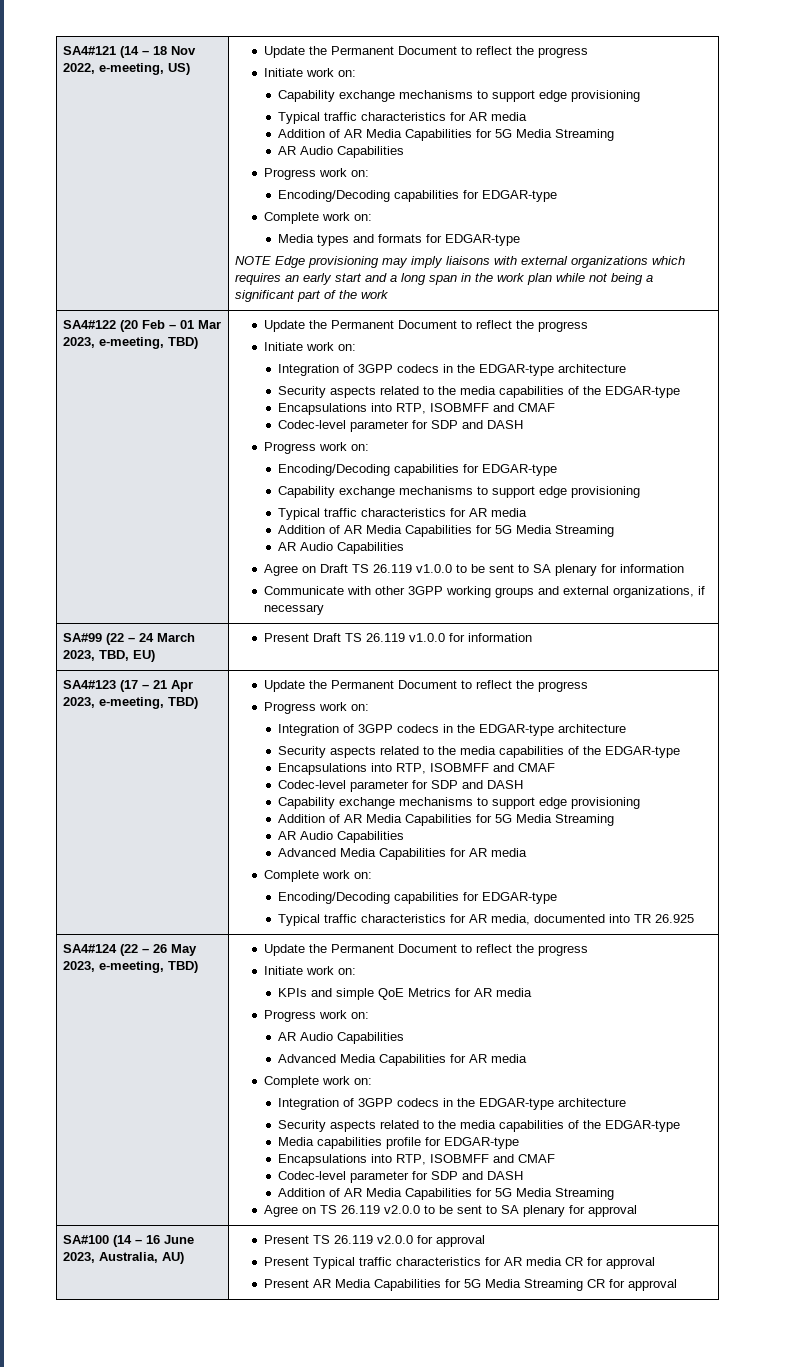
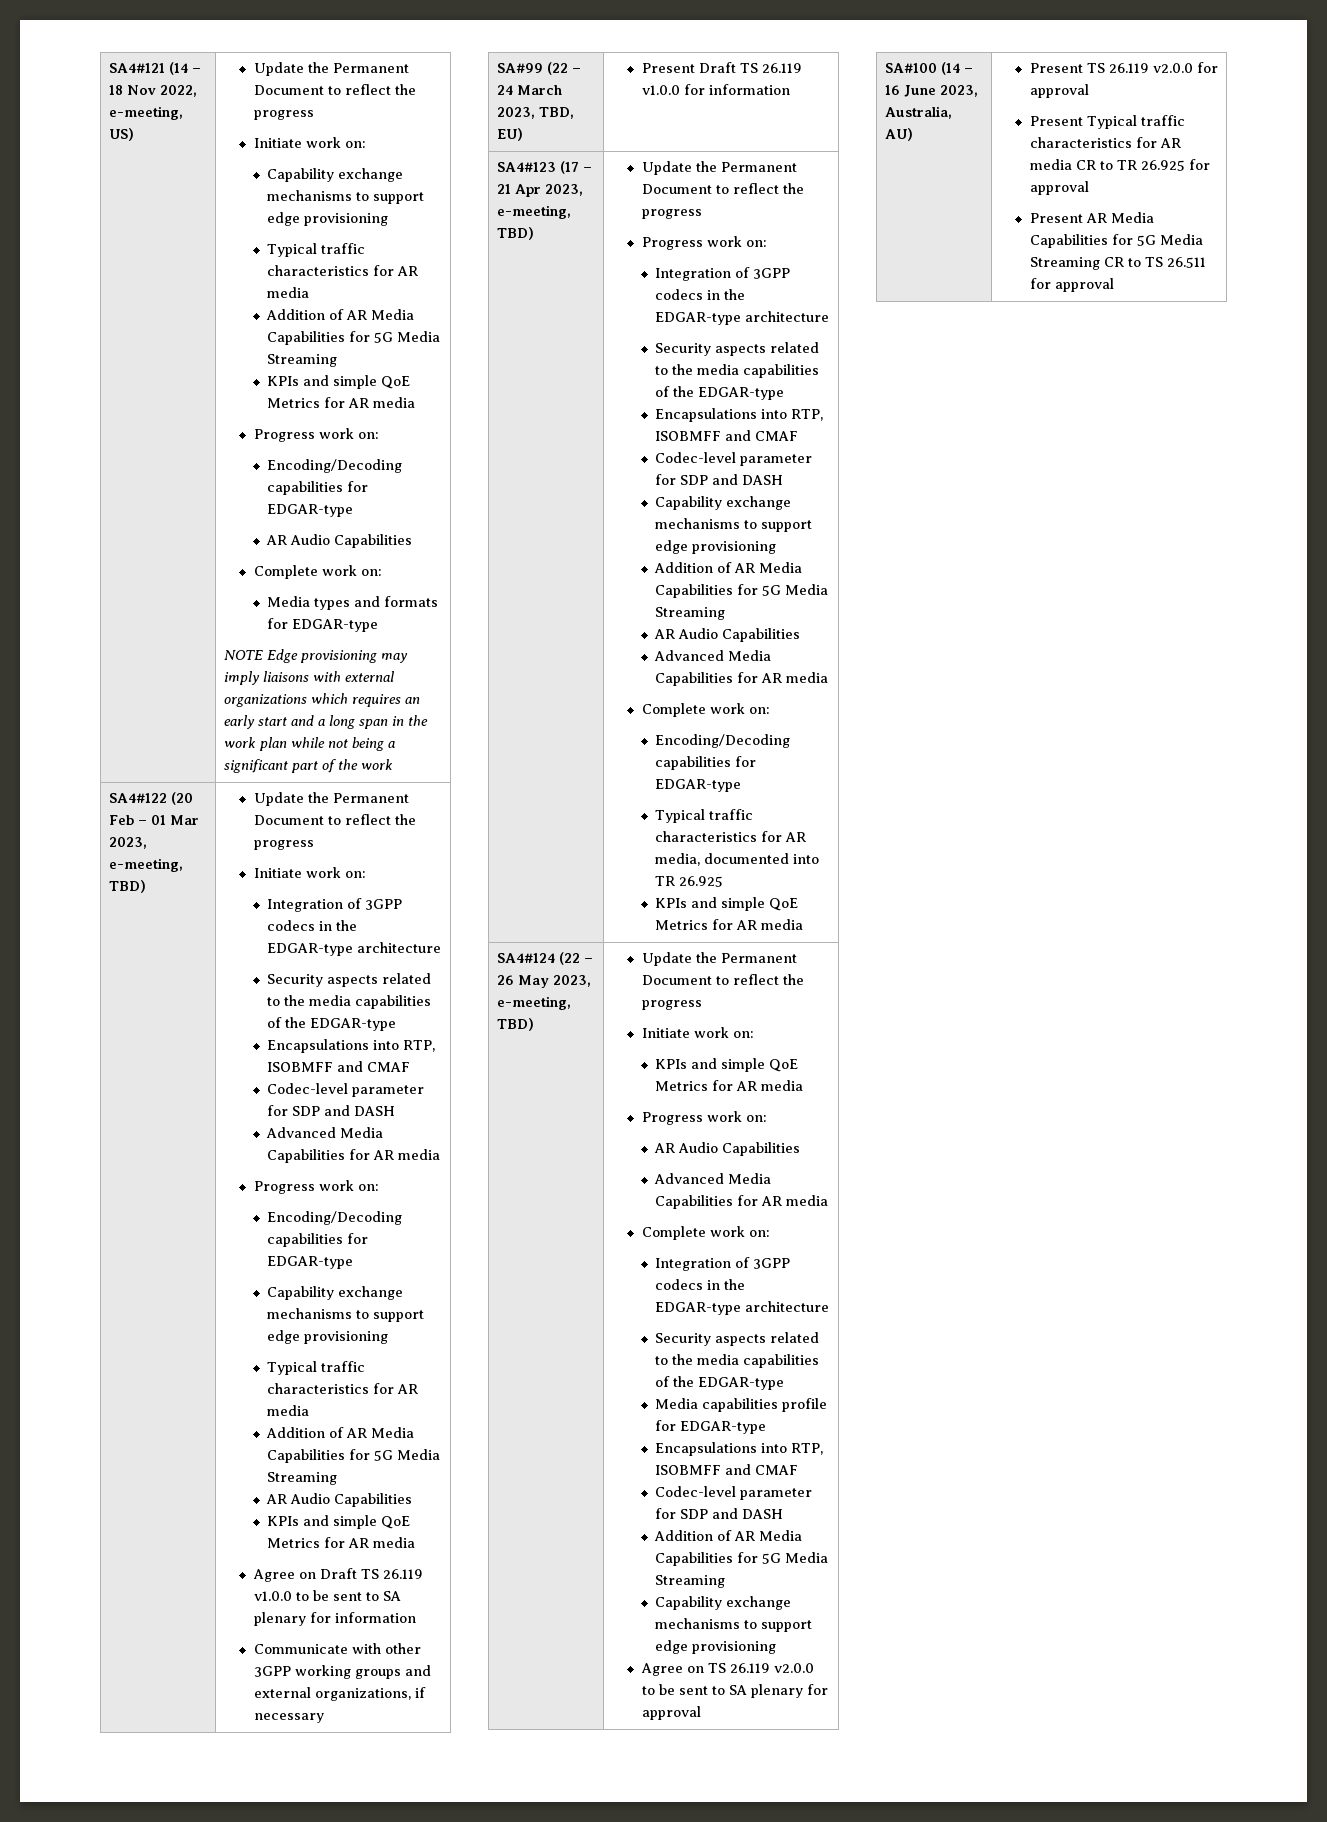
[277,146,404,158] [263,168,369,180] [277,190,557,202] AR Audio Capabilities // Progress work on: // Encoding/Decoding capabilities for EDGAR-type -> [267,375,411,389] [267,397,416,408] [253,428,379,442] [267,459,403,473] [267,481,369,495] [267,504,354,517] [266,534,413,548] KPIs and simple QoE Metrics for AR media // Progress work on: // Encoding/Decoding capabilities for EDGAR-type // AR Audio Capabilities
(523, 424) none -> [266,1127,384,1138] [267,1149,441,1163] // Advanced Media Capabilities for AR media
(404, 548) none -> [267,1515,411,1529] [267,1537,416,1548] // KPIs and simple QoE Metrics for AR media
(694, 918) none -> [655,897,799,911] [655,919,804,930] // KPIs and simple QoE Metrics for AR media
(614, 1194) none -> [655,1596,792,1610] [655,1618,813,1632] [655,1640,777,1654] // Capability exchange mechanisms to support edge provisioning
(583, 1261) none -> [1099,160,1185,171] to TR 26.925
(605, 1283) none -> [1127,257,1206,268] to TS 26.511

